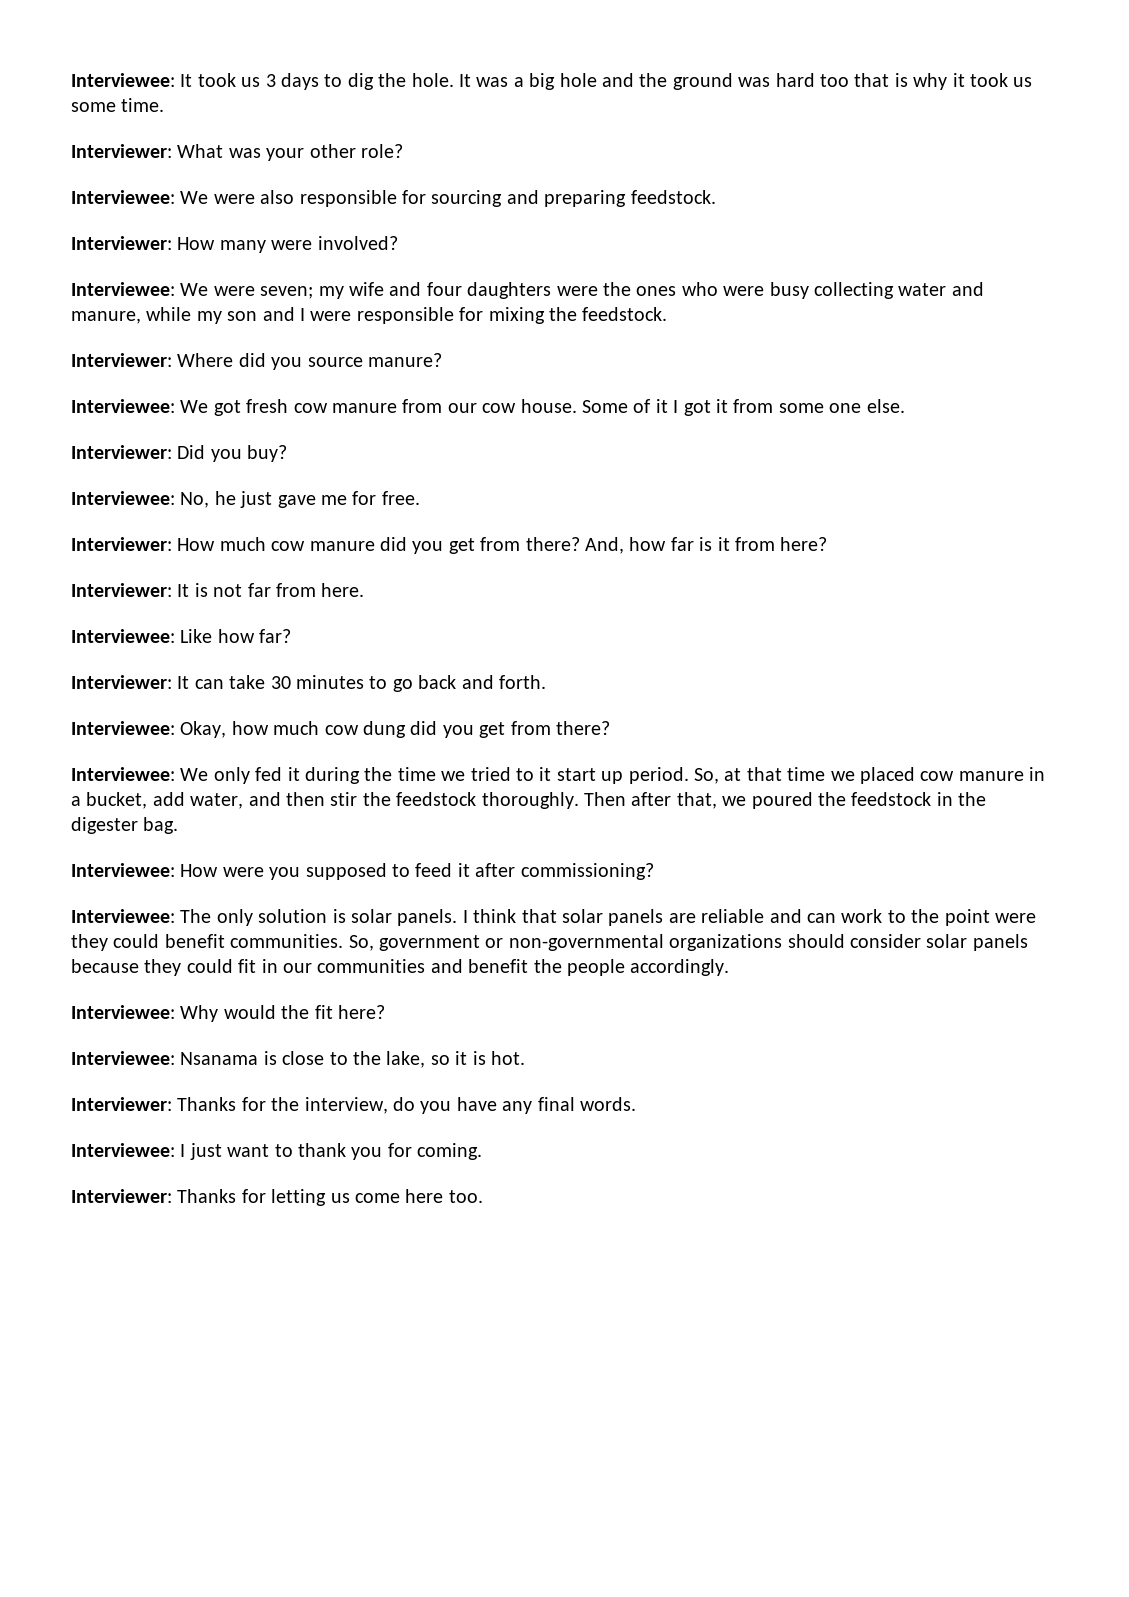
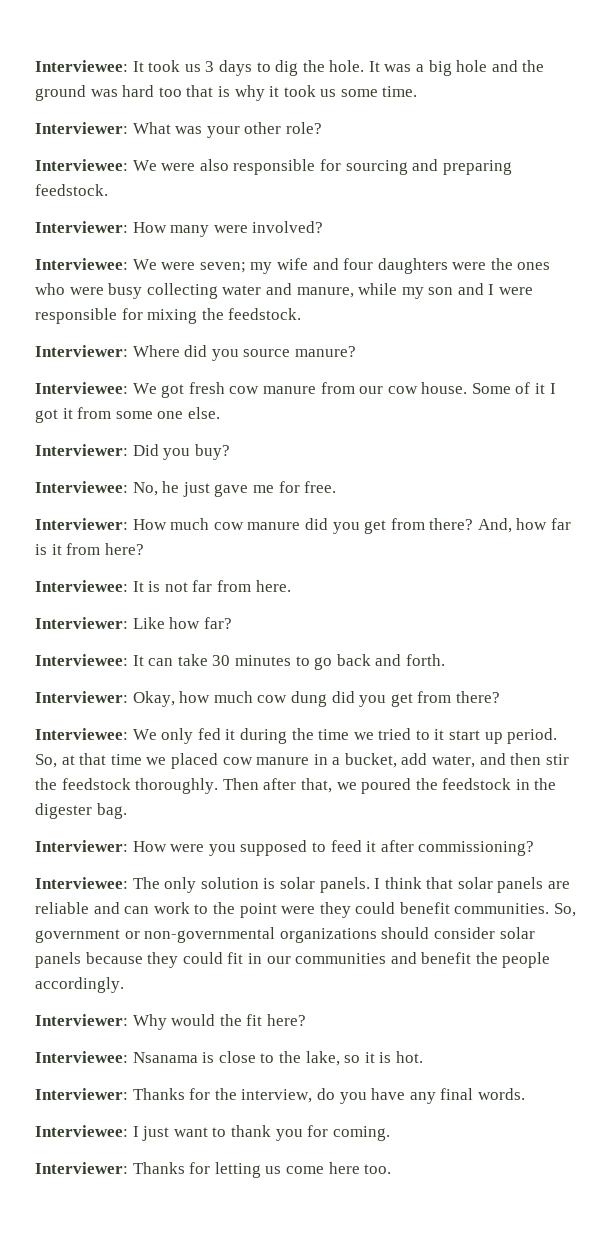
[71,583,172,597] Interviewer: -> [35,580,128,592] Interviewee:
[71,629,175,643] Interviewee: -> [35,617,128,629] Interviewer:
[71,675,172,689] Interviewer: -> [35,654,128,666] Interviewee:
[71,721,175,735] Interviewee: -> [35,691,128,703] Interviewer:
[71,863,175,877] Interviewee: -> [35,840,128,852] Interviewer:
[71,1005,175,1019] Interviewee: -> [35,1014,128,1026] Interviewer:

